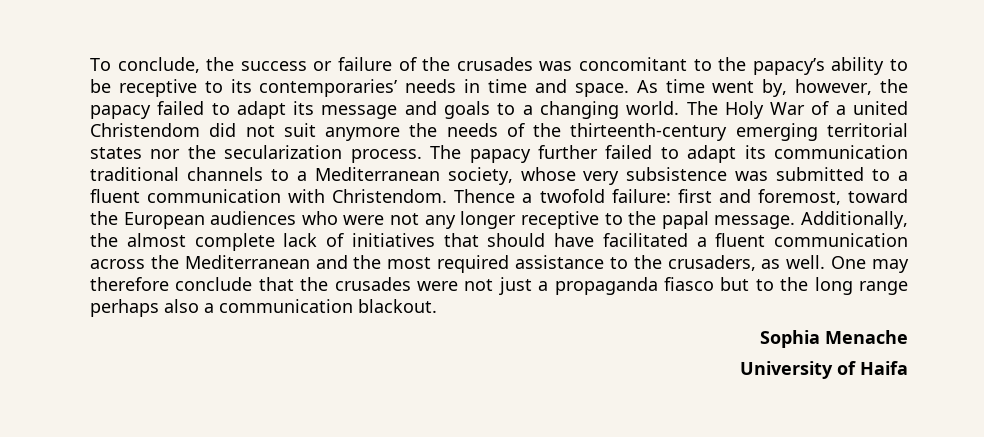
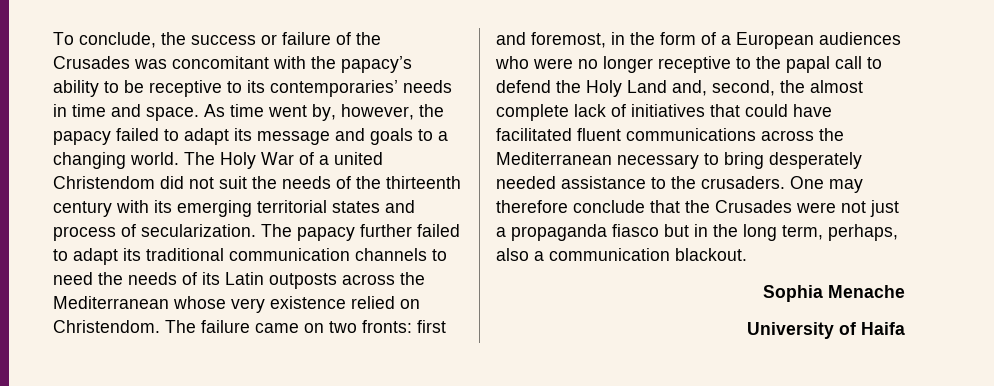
[456,57,533,71] crusades -> [53,56,130,69] Crusades
[693,59,712,71] to -> [273,56,306,69] with
[325,127,401,141] anymore -> (247, 182) none
[570,123,908,141] [90,145,422,163] thirteenth-century emerging territorial states nor the secularization process. -> [386,176,461,189] [53,200,415,217] [53,224,256,241] thirteenth century with its emerging territorial states and process of secularization.
[773,145,908,159] [90,167,908,185] [90,189,909,205] [90,211,118,225] communication traditional channels to a Mediterranean society, whose very subsistence was submitted to a fluent communication with Christendom. Thence a twofold failure: first and foremost, toward the -> [146,248,447,261] [53,272,425,289] [53,296,420,313] [53,320,446,333] [496,32,731,48] traditional communication channels to need the needs of its Latin outposts across the Mediterranean whose very existence relied on Christendom. The failure came on two fronts: first and foremost, in the form of a
[390,213,456,229] not any -> [578,59,598,69] no
[714,211,909,229] message. Additionally, -> [835,56,882,69] [496,80,775,97] call to defend the Holy Land and, second,
[487,233,546,247] should -> [745,104,788,117] could
[696,233,908,247] [90,255,826,273] a fluent communication across the Mediterranean and the most required assistance to the crusaders, as well. -> [577,128,844,141] [496,152,862,169] [496,176,785,189] fluent communications across the Mediterranean necessary to bring desperately needed assistance to the crusaders.
[334,277,411,291] crusades -> [715,200,792,213] Crusades
[755,279,774,291] to -> [694,224,708,237] in
[858,281,908,295] [90,299,159,317] range perhaps -> [782,224,898,241] term, perhaps,

